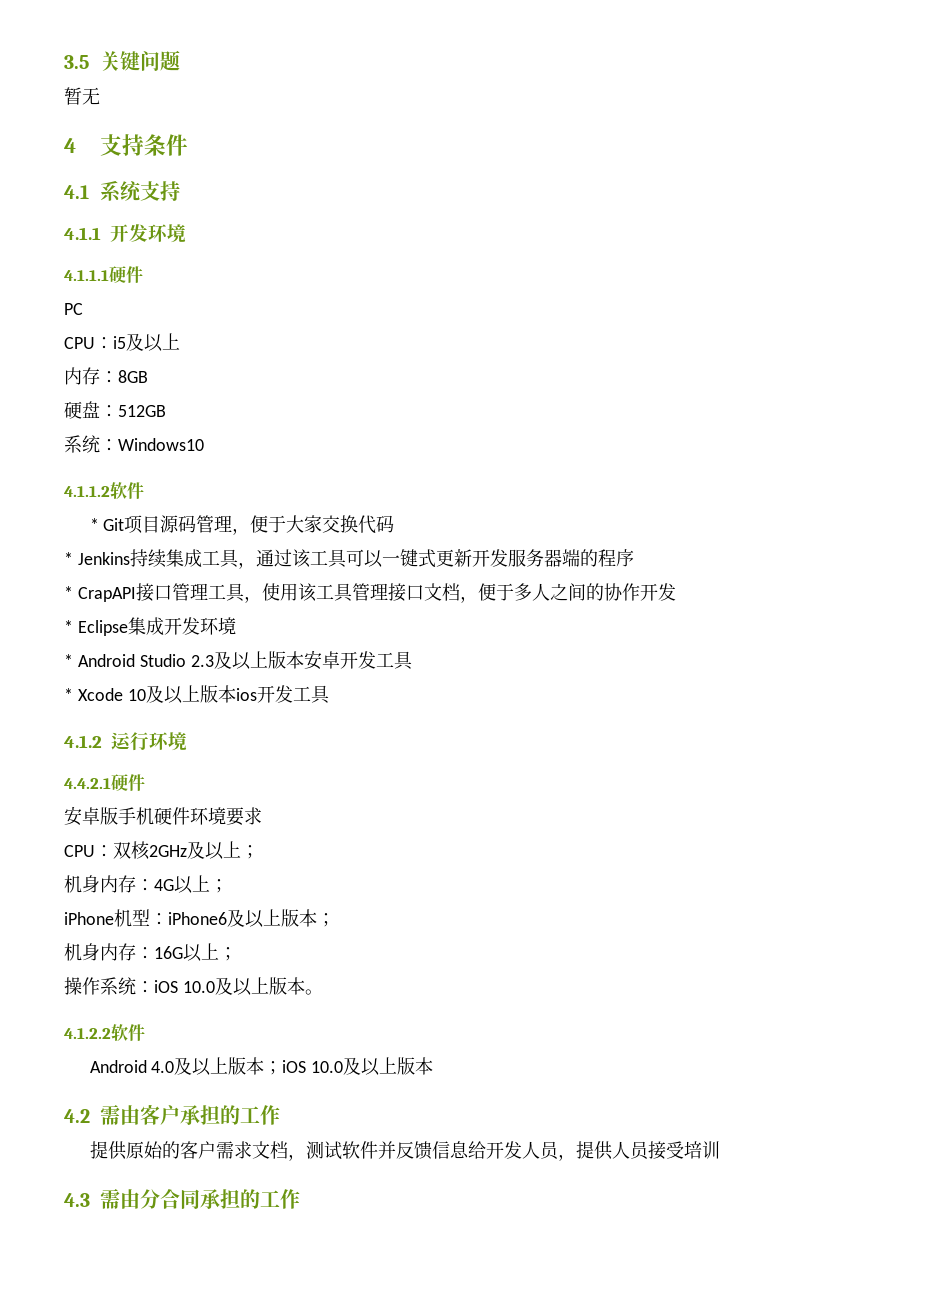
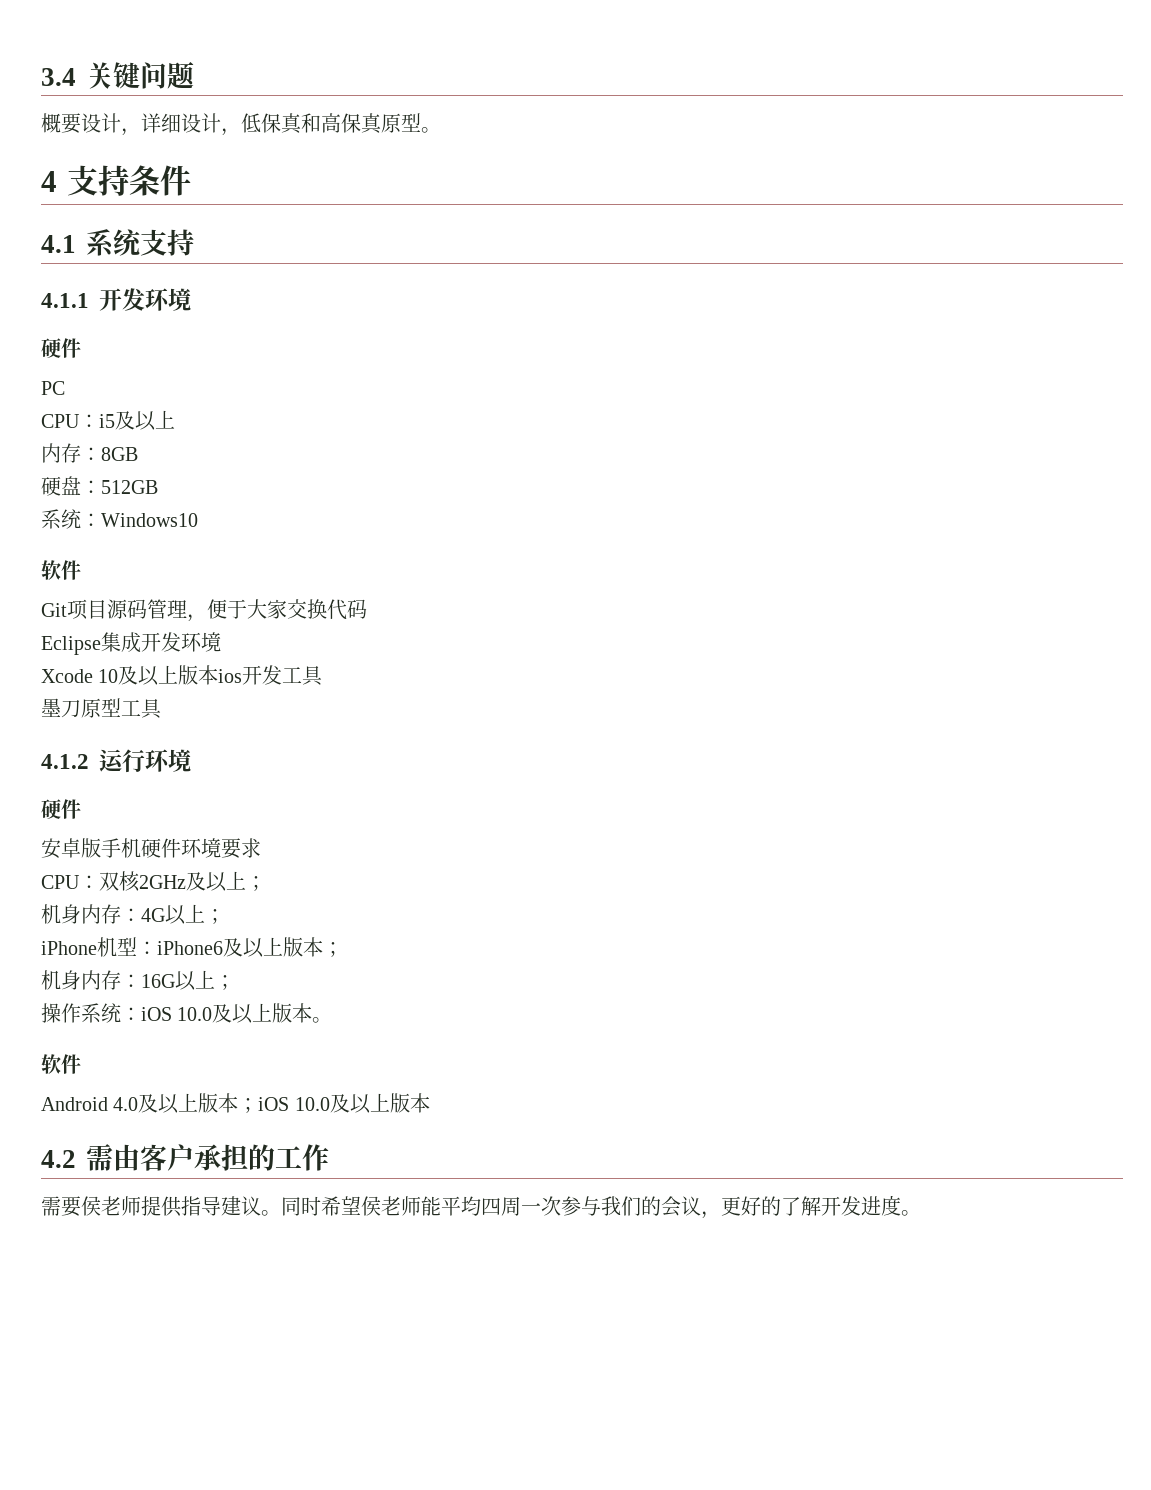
[64,55,89,69] 3.5 -> [41,68,76,86] 3.4
[64,87,100,105] 暂无 -> [41,113,441,136] 概要设计，详细设计，低保真和高保真原型。
[64,270,109,281] 4.1.1.1 -> (191, 299) none
[64,482,144,499] [89,518,99,531] 4.1.1.2软件 // * -> [41,560,81,580] 软件 //
[64,549,634,569] [64,583,676,603] [64,617,236,636] [64,650,413,670] [64,688,73,701] * Jenkins持续集成工具，通过该工具可以一键式更新开发服务器端的程序 // * CrapAPI接口管理工具，使用该工具管理接口文档，便于多人之间的协作开发 // * Eclipse集成开发环境 // * Android Studio 2.3及以上版本安卓开发工具 // * -> [41,632,221,655] Eclipse集成开发环境 //
(330, 694) none -> [41,698,162,719] // 墨刀原型工具
[64,778,111,789] 4.4.2.1 -> (191, 760) none
[64,1028,111,1039] 4.1.2.2 -> (333, 1020) none
[89,1141,720,1161] [64,1188,300,1209] 提供原始的客户需求文档，测试软件并反馈信息给开发人员，提供人员接受培训 // 4.3需由分合同承担的工作 -> [41,1195,921,1219] 需要侯老师提供指导建议。同时希望侯老师能平均四周一次参与我们的会议，更好的了解开发进度。

